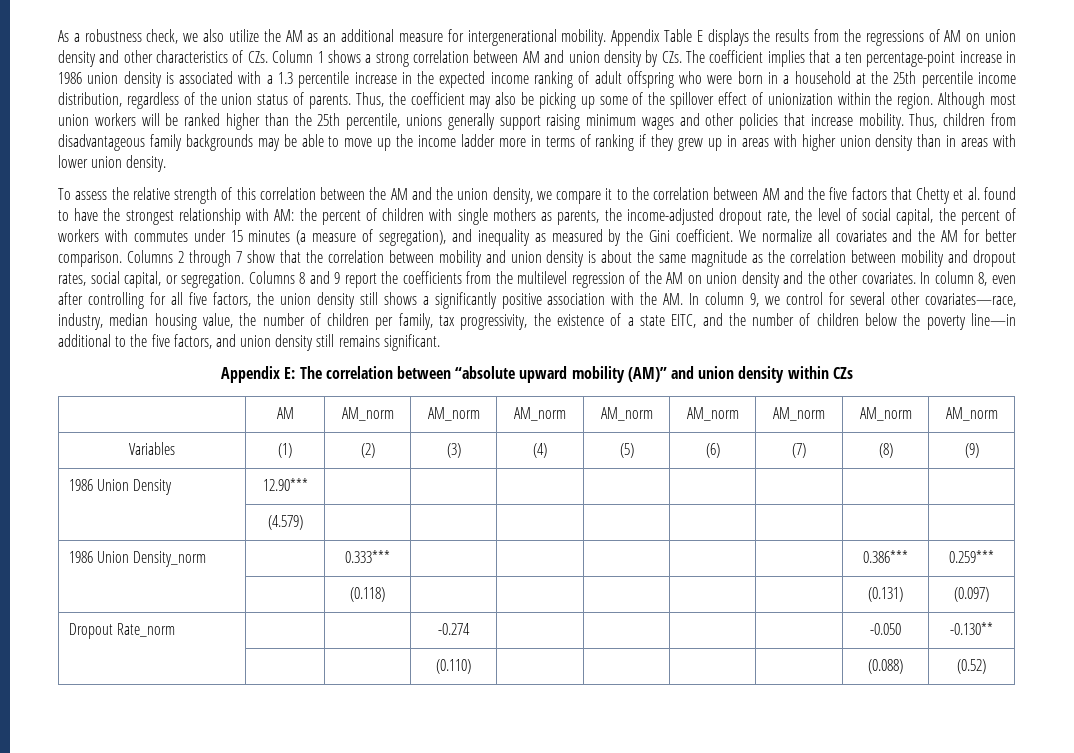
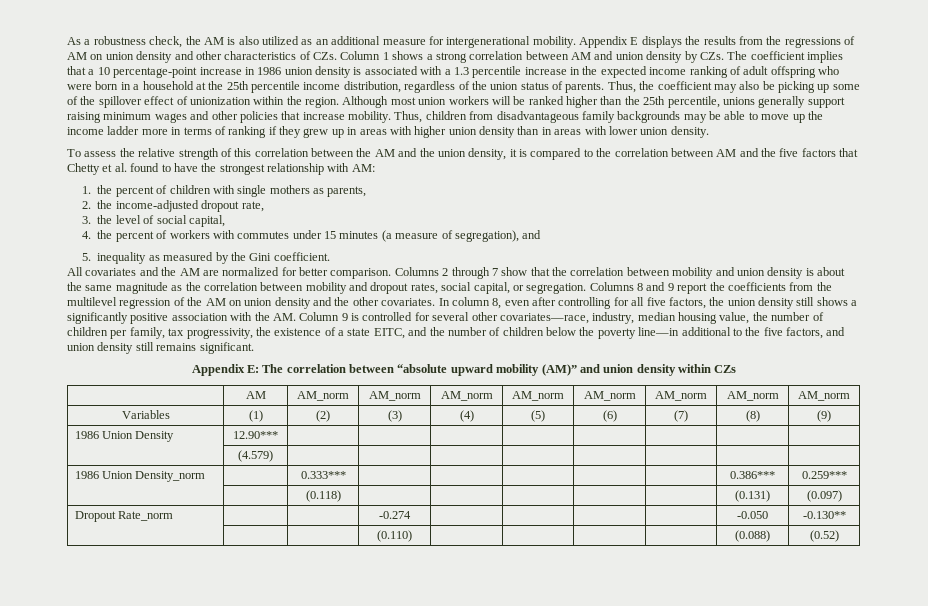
[183,29,303,42] we also utilize the AM -> [185,36,299,45] the AM is also utilized
[663,29,692,42] Table -> (628, 42) none
[844,52,862,63] ten -> [97,67,110,75] 10
[536,188,613,204] we compare it -> [509,148,582,160] it is compared
(295, 215) none -> [82,186,92,194] // 1.
(600, 217) none -> [82,201,92,209] // 2.
(791, 216) none -> [82,216,92,224] // 3.
(934, 216) none -> [82,231,92,239] // 4.
(472, 235) none -> [82,253,92,261] // 5.
[738,229,830,242] We normalize all -> [67,267,83,276] // All
(959, 236) none -> [202,267,280,276] are normalized
[689,292,824,307] In column 9, we control -> [299,312,413,321] Column 9 is controlled

